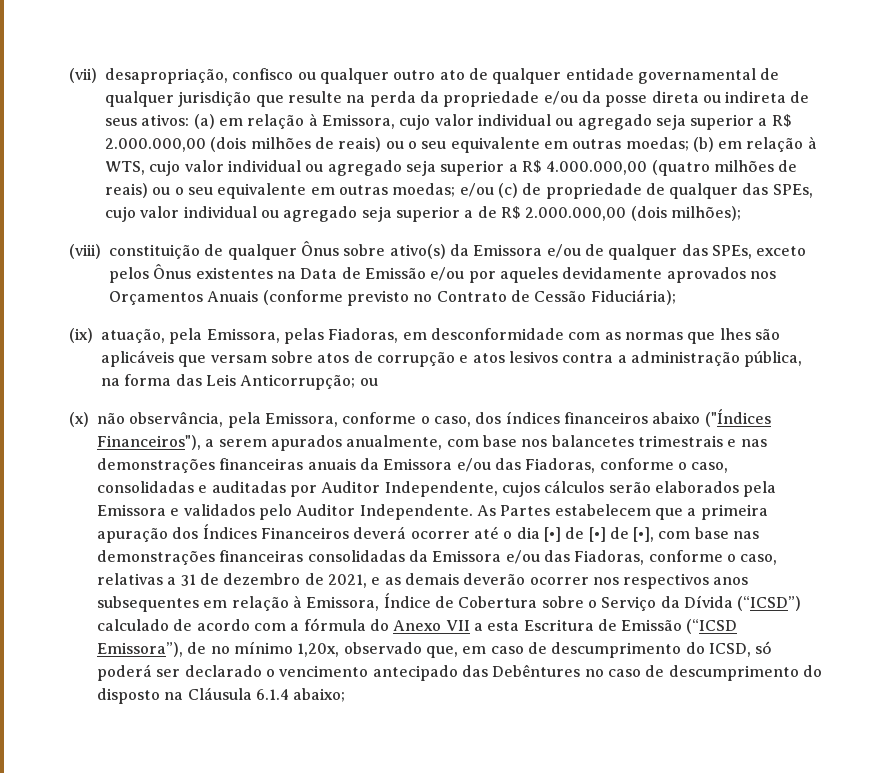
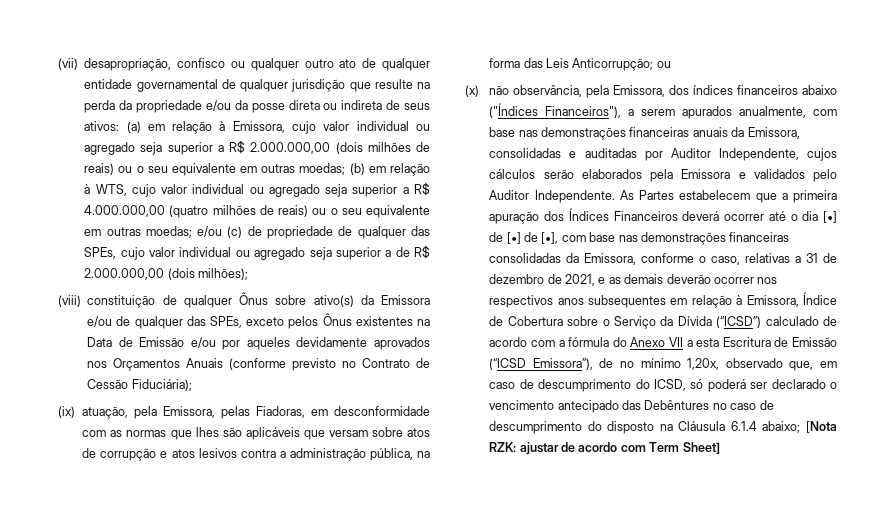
[342,412,471,427] conforme o caso, -> (666, 91) none
[521,435,737,447] nos balancetes trimestrais e -> (516, 132) none
[383,458,729,473] Emissora e/ou das Fiadoras, conforme o caso, -> [747,127,800,139] Emissora,
[432,550,645,565] Emissora e/ou das Fiadoras, -> [584,253,637,265] Emissora,
(346, 695) none -> [806,421,837,433] [489,442,720,455] [Nota RZK: ajustar de acordo com Term Sheet]

